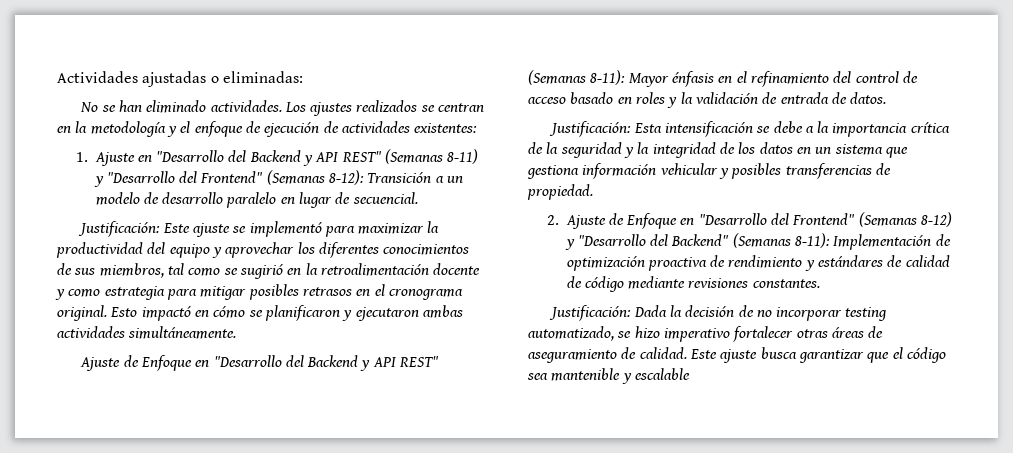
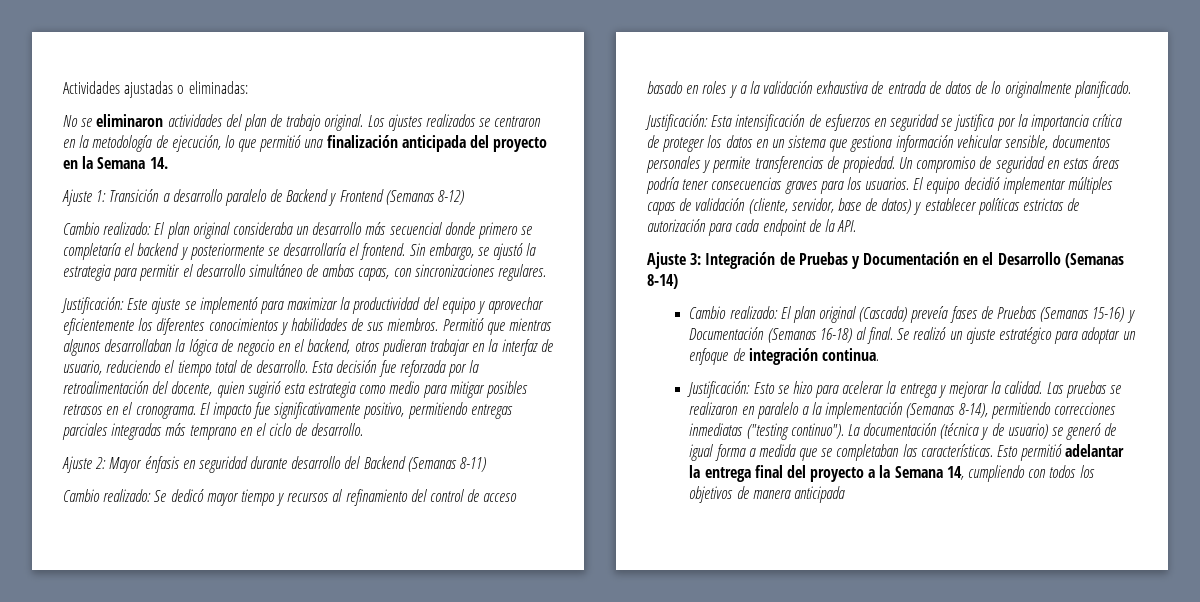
[118,100,282,113] han eliminado actividades. -> [96,114,364,131] eliminaron actividades del plan de trabajo original.
[438,103,485,112] centran -> [494,116,542,127] centraron
[166,121,478,137] [75,149,479,166] [93,170,464,187] [95,192,418,208] y el enfoque de ejecución de actividades existentes: // 1. Ajuste en "Desarrollo del Backend y API REST" (Semanas 8-11) y "Desarrollo del Frontend" (Semanas 8-12): Transición a un modelo de desarrollo paralelo en lugar de secuencial. -> [155,135,548,152] [63,156,168,169] [62,189,465,206] [63,222,533,239] [63,243,537,260] [63,264,547,281] de ejecución, lo que permitió una finalización anticipada del proyecto en la Semana 14. // Ajuste 1: Transición a desarrollo paralelo de Backend y Frontend (Semanas 8-12) // Cambio realizado: El plan original consideraba un desarrollo más secuencial donde primero se completaría el backend y posteriormente se desarrollaría el frontend. Sin embargo, se ajustó la estrategia para permitir el desarrollo simultáneo de ambas capas, con sincronizaciones regulares.
(295, 250) none -> [63,318,134,335] eficientemente
[57,263,481,279] [55,286,165,300] de sus miembros, tal como se sugirió en la retroalimentación docente y como estrategia -> [279,318,553,335] [63,339,553,356] [63,360,480,377] [63,381,421,398] y habilidades de sus miembros. Permitió que mientras algunos desarrollaban la lógica de negocio en el backend, otros pudieran trabajar en la interfaz de usuario, reduciendo el tiempo total de desarrollo. Esta decisión fue reforzada por la retroalimentación del docente, quien sugirió esta estrategia como medio
[388,289,463,300] [57,305,463,321] [57,326,237,339] [80,355,440,371] [528,70,747,87] cronograma original. Esto impactó en cómo se planificaron y ejecutaron ambas actividades simultáneamente. // Ajuste de Enfoque en "Desarrollo del Backend y API REST" (Semanas 8-11): Mayor énfasis en el -> [135,402,513,419] [62,423,364,440] [62,456,487,473] [63,489,343,506] cronograma. El impacto fue significativamente positivo, permitiendo entregas parciales integradas más temprano en el ciclo de desarrollo. // Ajuste 2: Mayor énfasis en seguridad durante desarrollo del Backend (Semanas 8-11) // Cambio realizado: Se dedicó mayor tiempo y recursos al
(678, 102) none -> [739,85,747,94] a
(758, 98) none -> [816,81,869,94] exhaustiva
[850,92,887,104] [549,121,950,137] [528,142,735,158] datos. // Justificación: Esta intensificación se debe a la importancia crítica de la seguridad y la integridad de -> [945,81,1131,98] [645,114,1123,131] [647,135,706,152] datos de lo originalmente planificado. // Justificación: Esta intensificación de esfuerzos en seguridad se justifica por la importancia crítica de proteger
[718,163,891,179] [527,184,593,200] [546,212,953,229] [564,233,951,250] [566,255,950,271] [566,276,820,292] [549,305,888,321] [528,326,884,342] [528,347,946,363] [527,368,690,384] y posibles transferencias de propiedad. // 2. Ajuste de Enfoque en "Desarrollo del Frontend" (Semanas 8-12) y "Desarrollo del Backend" (Semanas 8-11): Implementación de optimización proactiva de rendimiento y estándares de calidad de código mediante revisiones constantes. // Justificación: Dada la decisión de no incorporar testing automatizado, se hizo imperativo fortalecer otras áreas de aseguramiento de calidad. Este ajuste busca garantizar que el código sea mantenible y escalable -> [1005,135,1112,150] [646,156,1121,173] [646,177,1114,194] [647,198,1080,215] [647,219,857,236] [647,252,1124,269] [647,274,678,289] [689,306,1135,323] [689,327,1136,344] [689,348,879,365] [687,381,1121,398] [689,402,1117,419] [689,423,1117,440] [689,444,1125,461] [689,465,1095,482] [689,486,845,503] sensible, documentos personales y permite transferencias de propiedad. Un compromiso de seguridad en estas áreas podría tener consecuencias graves para los usuarios. El equipo decidió implementar múltiples capas de validación (cliente, servidor, base de datos) y establecer políticas estrictas de autorización para cada endpoint de la API. // Ajuste 3: Integración de Pruebas y Documentación en el Desarrollo (Semanas 8-14) // Cambio realizado: El plan original (Cascada) preveía fases de Pruebas (Semanas 15-16) y Documentación (Semanas 16-18) al final. Se realizó un ajuste estratégico para adoptar un enfoque de integración continua. // Justificación: Esto se hizo para acelerar la entrega y mejorar la calidad. Las pruebas se realizaron en paralelo a la implementación (Semanas 8-14), permitiendo correcciones inmediatas ("testing continuo"). La documentación (técnica y de usuario) se generó de igual forma a medida que se completaban las características. Esto permitió adelantar la entrega final del proyecto a la Semana 14, cumpliendo con todos los objetivos de manera anticipada

